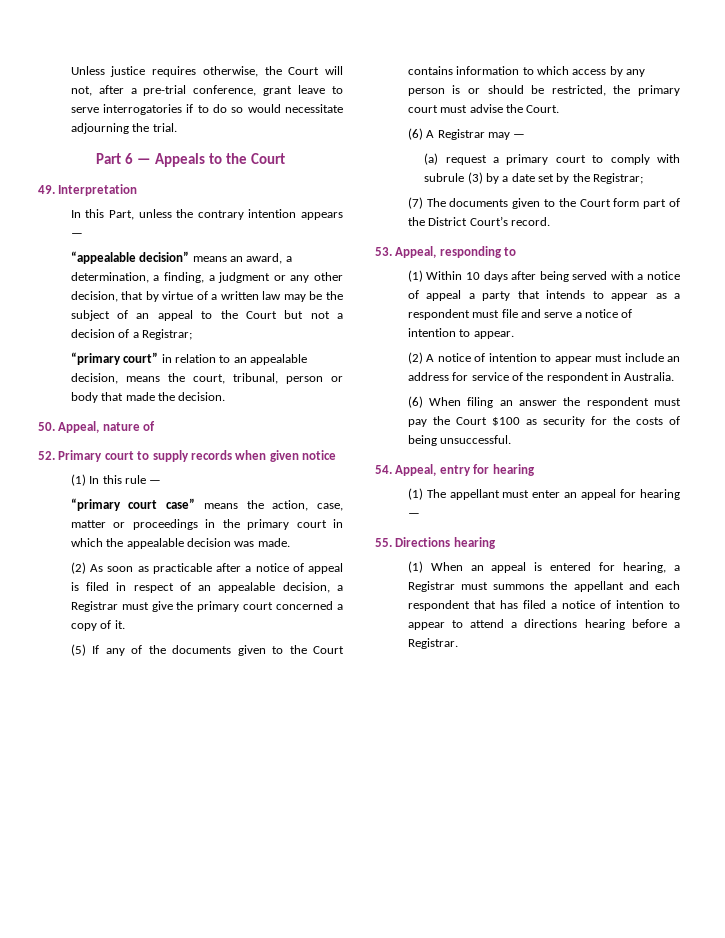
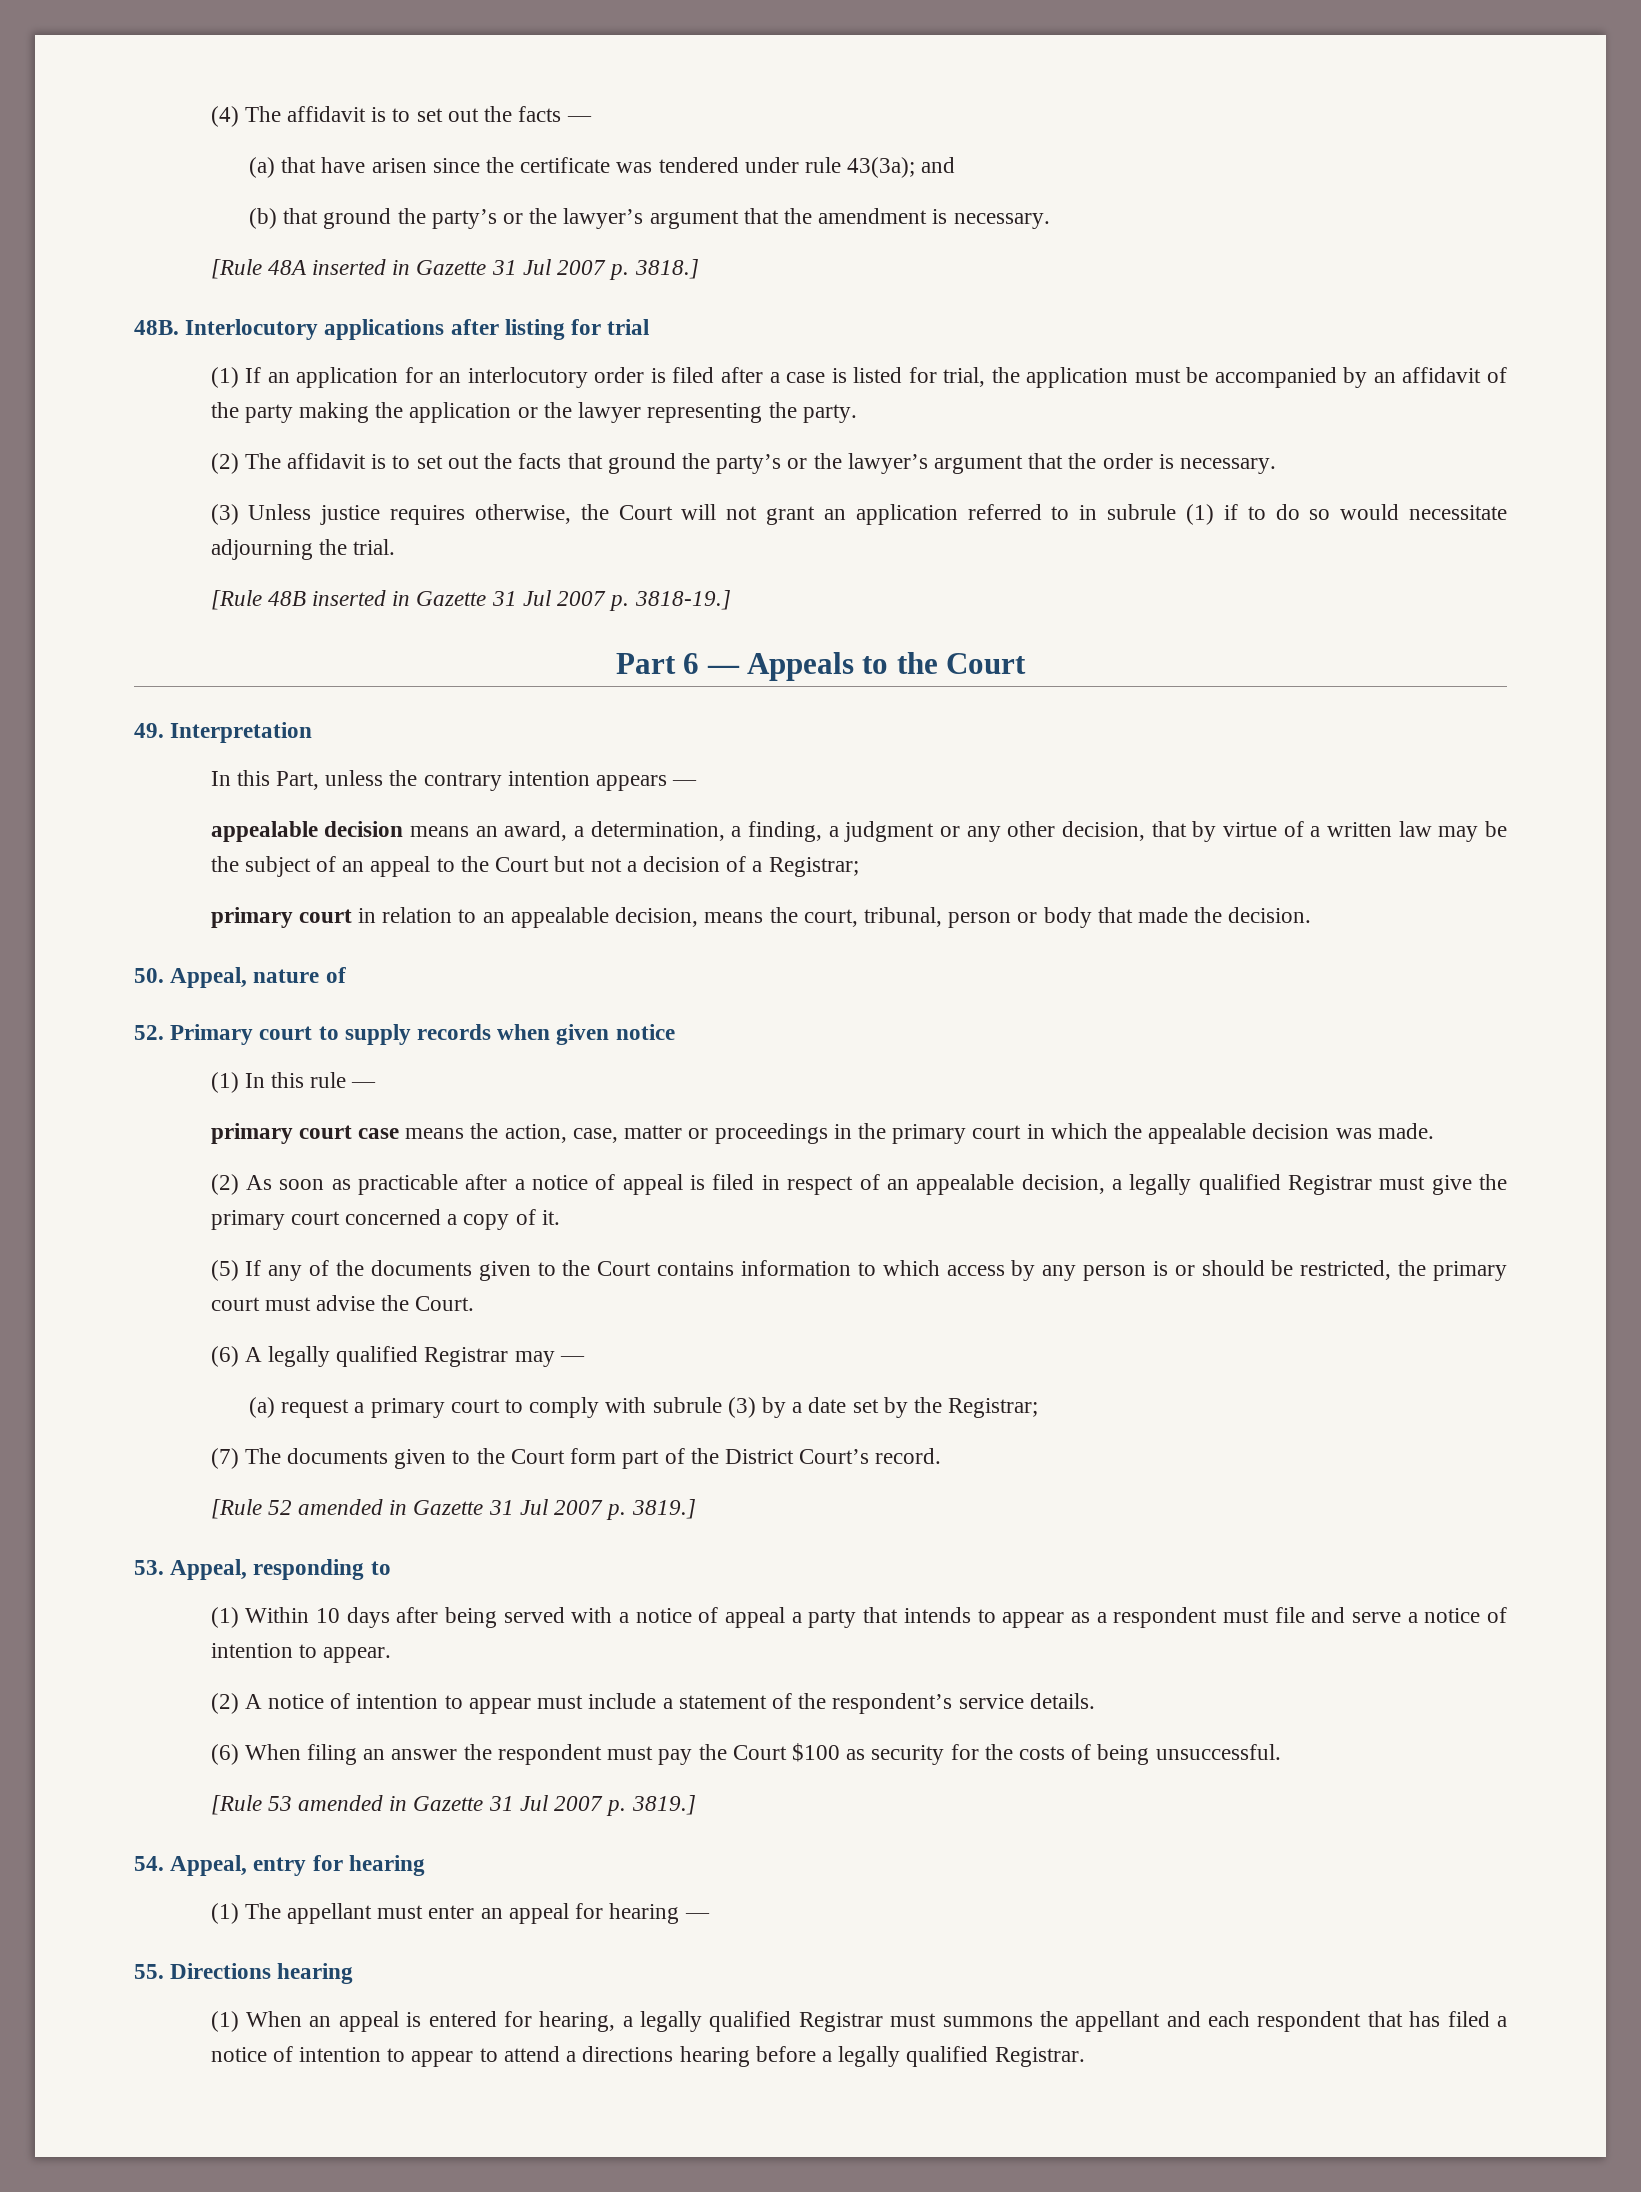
(70, 70) none -> [210,106,592,127] [248,157,956,178] [248,208,1050,229] [210,259,699,280] [134,319,650,340] [210,367,1507,388] [210,402,857,423] [210,453,1277,474] [210,504,239,525] (4) The affidavit is to set out the facts — // (a) that have arisen since the certificate was tendered under rule 43(3a); and // (b) that ground the party’s or the lawyer’s argument that the amendment is necessary. // [Rule 48A inserted in Gazette 31 Jul 2007 p. 3818.] // 48B. Interlocutory applications after listing for trial // (1) If an application for an interlocutory order is filed after a case is listed for trial, the application must be accompanied by an affidavit of the party making the application or the lawyer representing the party. // (2) The affidavit is to set out the facts that ground the party’s or the lawyer’s argument that the order is necessary. // (3)
[70,85,343,96] [70,104,183,115] not, after a pre-trial conference, grant leave to serve interrogatories -> [726,504,1214,525] not grant an application referred to in subrule (1)
(177, 127) none -> [210,590,731,611] // [Rule 48B inserted in Gazette 31 Jul 2007 p. 3818-19.]
[70,251,190,264] “appealable decision” -> [210,821,404,842] appealable decision
[70,352,159,365] “primary court” -> [210,907,352,928] primary court
[70,498,196,511] “primary court case” -> [210,1123,400,1144] primary court case
(343, 588) none -> [1129,1174,1281,1195] legally qualified
(435, 134) none -> [268,1346,419,1367] legally qualified
(550, 221) none -> [210,1499,696,1520] // [Rule 52 amended in Gazette 31 Jul 2007 p. 3819.]
[667,356,680,362] [407,372,675,383] an address for service of the respondent in Australia. -> [662,1693,1095,1714] a statement of the respondent’s service details.
(512, 439) none -> [210,1795,696,1816] // [Rule 53 amended in Gazette 31 Jul 2007 p. 3819.]
(680, 568) none -> [640,2011,792,2032] legally qualified
(680, 625) none -> [838,2046,989,2067] legally qualified

